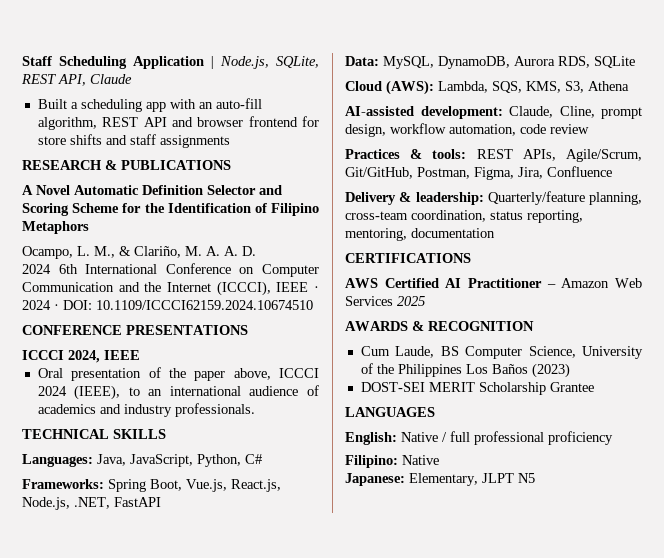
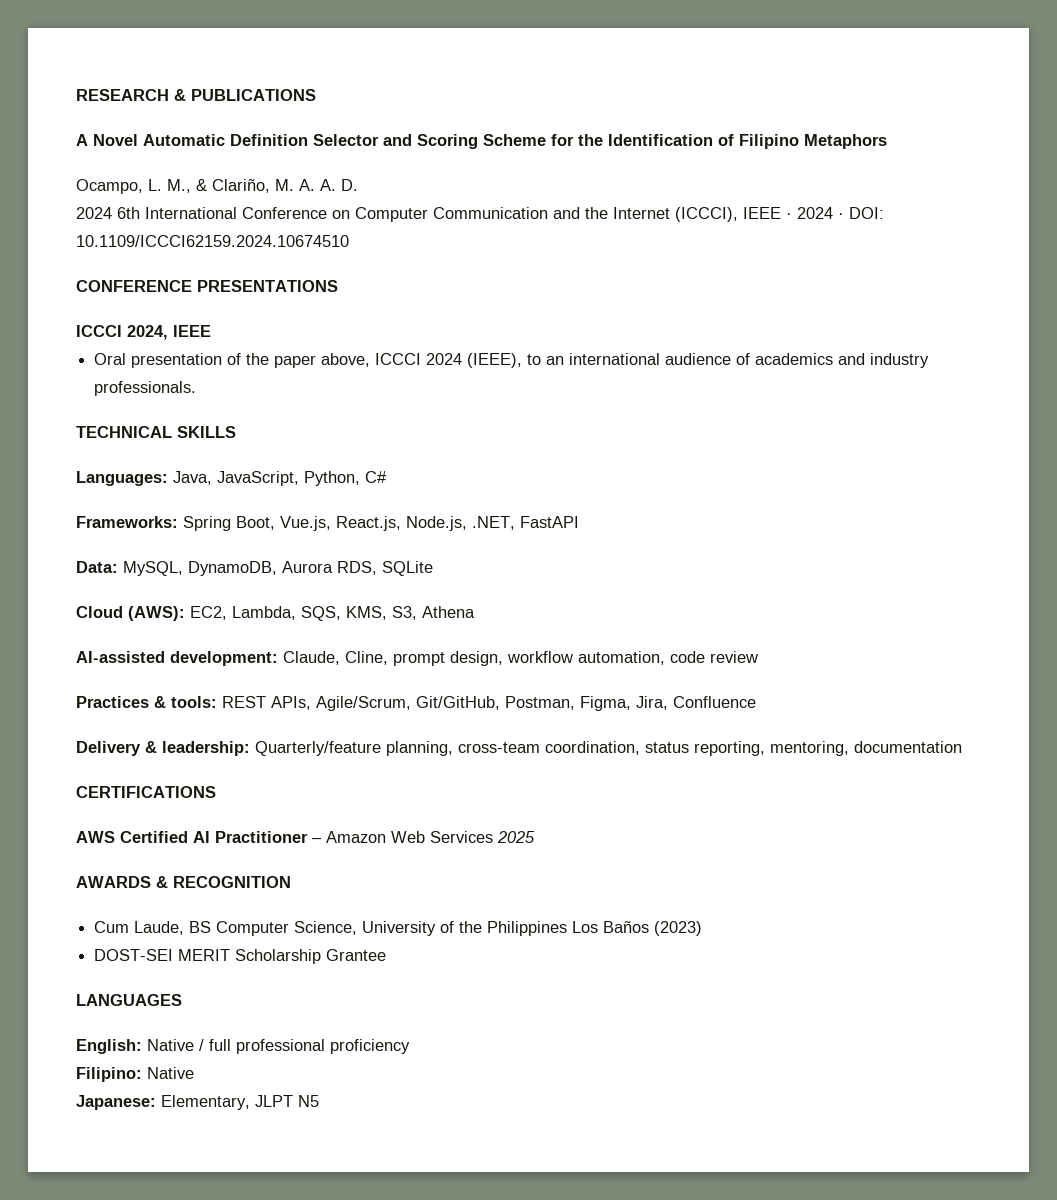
[22,56,319,69] [21,74,132,86] [37,98,262,112] [37,116,319,130] [37,134,230,148] Staff Scheduling Application | Node.js, SQLite, REST API, Claude // Built a scheduling app with an auto-fill algorithm, REST API and browser frontend for store shifts and staff assignments // -> (76, 95) none
(434, 87) none -> [190,606,227,620] EC2,

